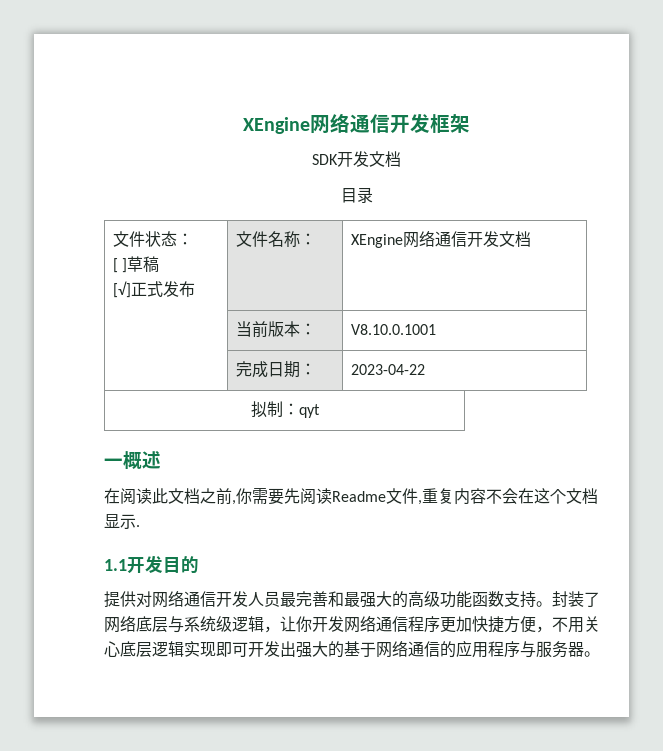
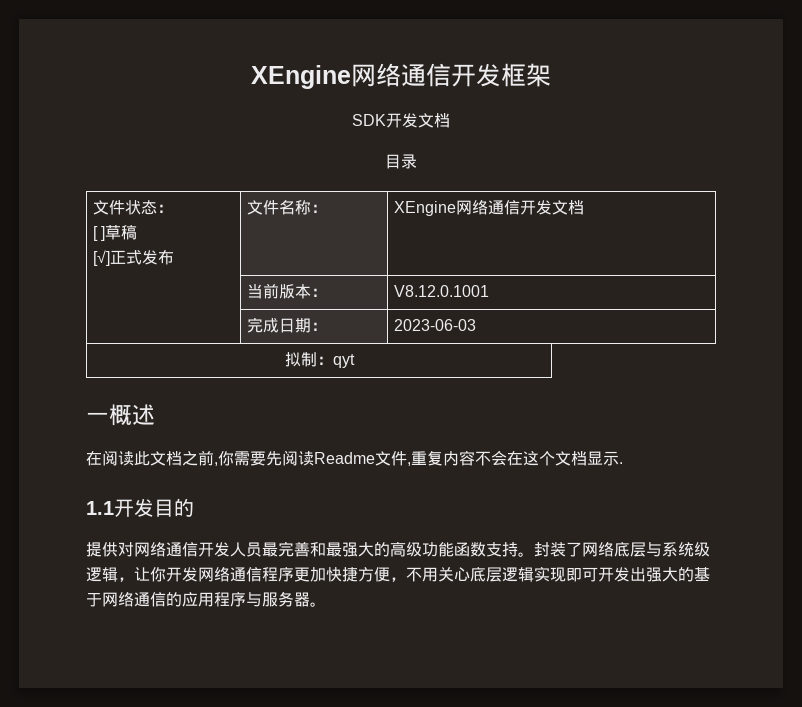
[350,324,436,335] V8.10.0.1001 -> [393,285,489,297] V8.12.0.1001
[350,364,425,375] 2023-04-22 -> [393,319,476,331] 2023-06-03

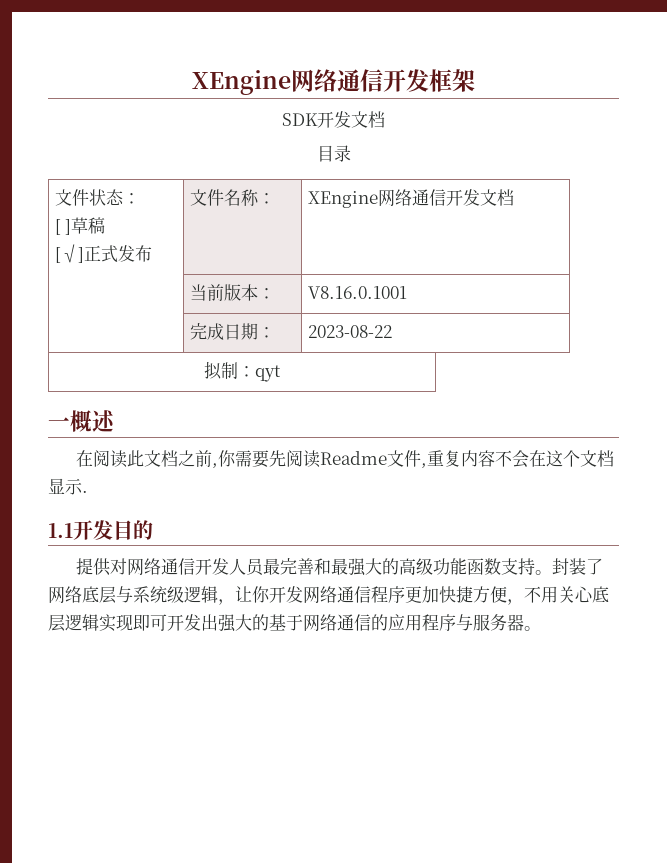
[393,285,489,297] V8.12.0.1001 -> [307,286,407,299] V8.16.0.1001
[393,319,476,331] 2023-06-03 -> [307,325,392,338] 2023-08-22

